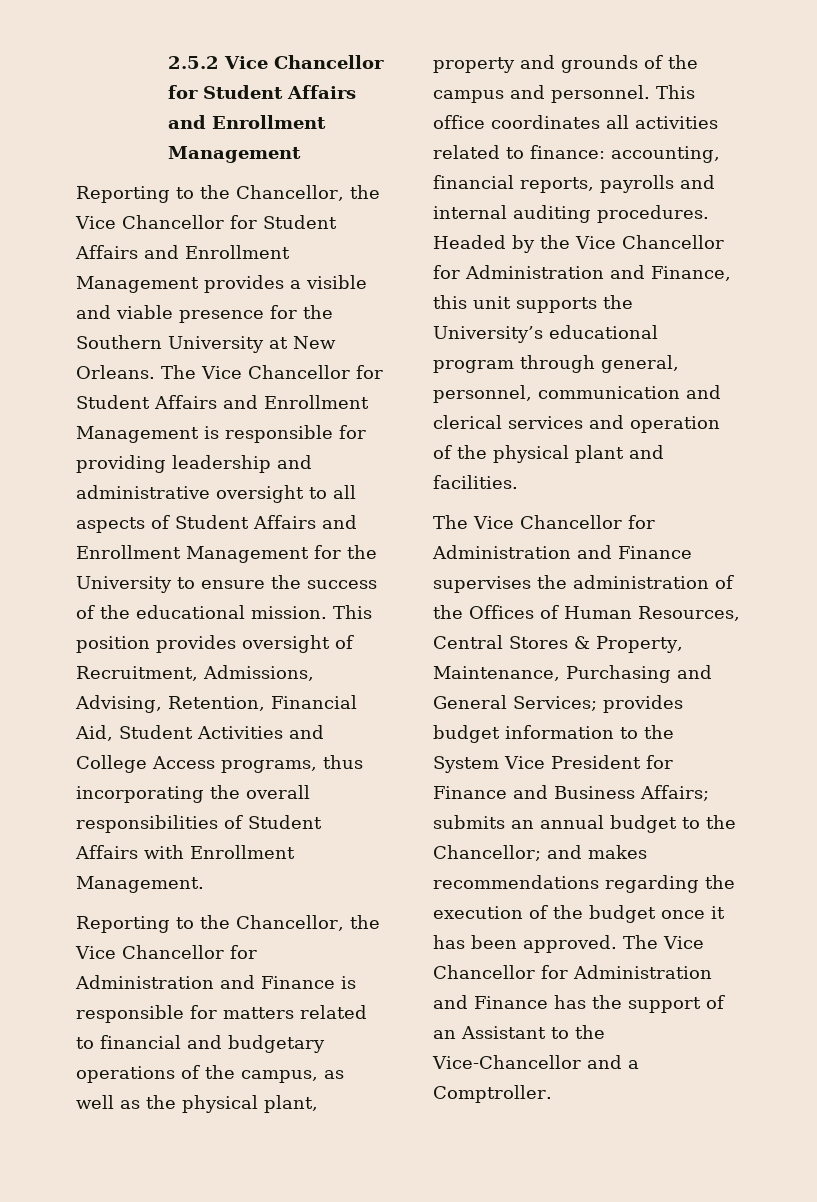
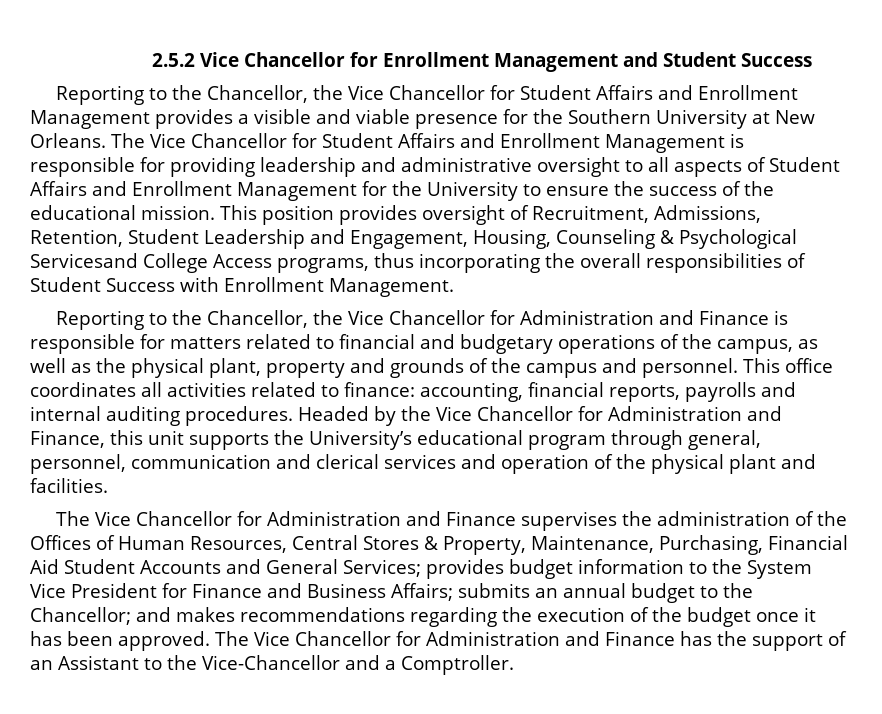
[203,85,357,99] [168,115,327,129] [168,146,302,163] Student Affairs and Enrollment Management -> [383,52,813,72] Enrollment Management and Student Success
[75,695,357,713] [75,725,324,741] Advising, Retention, Financial Aid, Student Activities and -> [30,229,797,249] [30,253,138,268] Retention, Student Leadership and Engagement, Housing, Counseling & Psychological Servicesand
[75,845,138,859] Affairs -> [106,278,175,292] Success
[566,665,671,683] Purchasing -> [658,535,848,555] [30,559,221,574] Purchasing, Financial Aid Student Accounts

